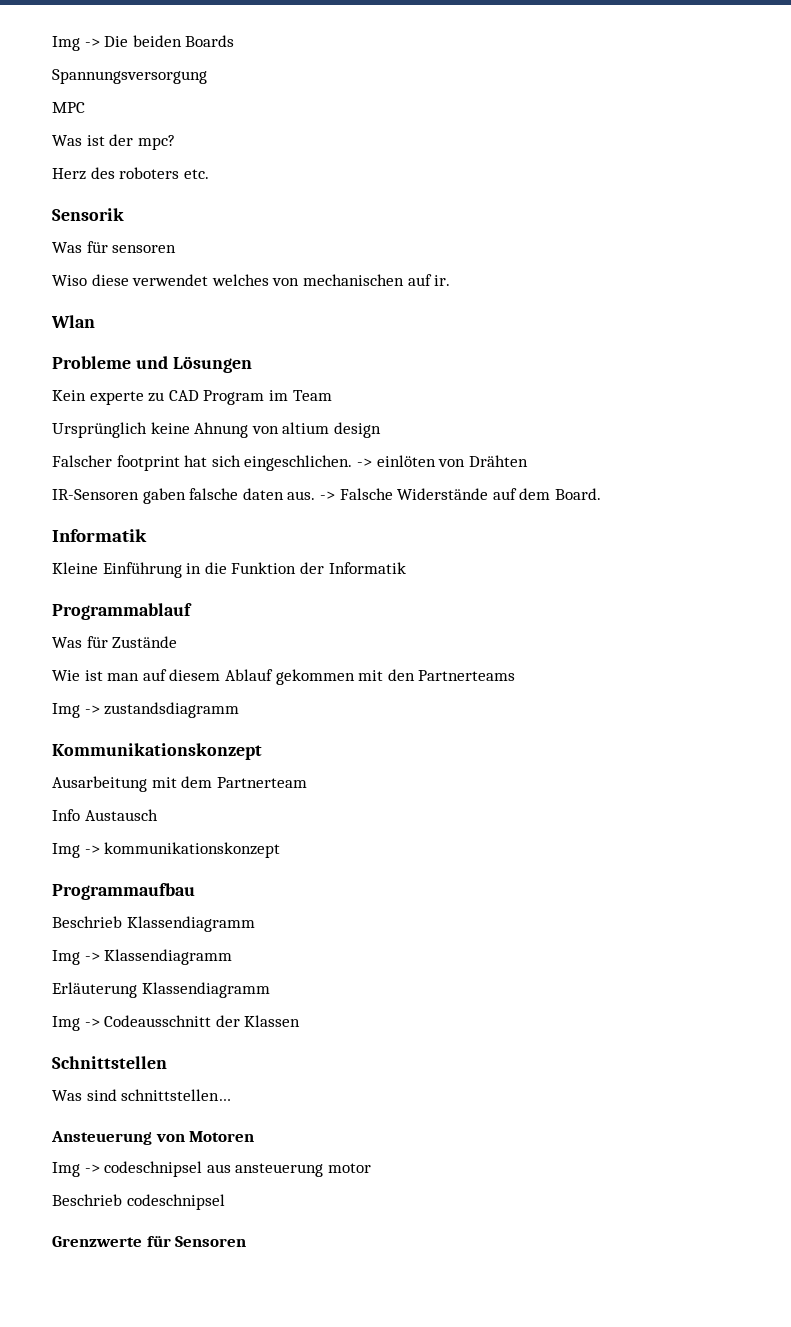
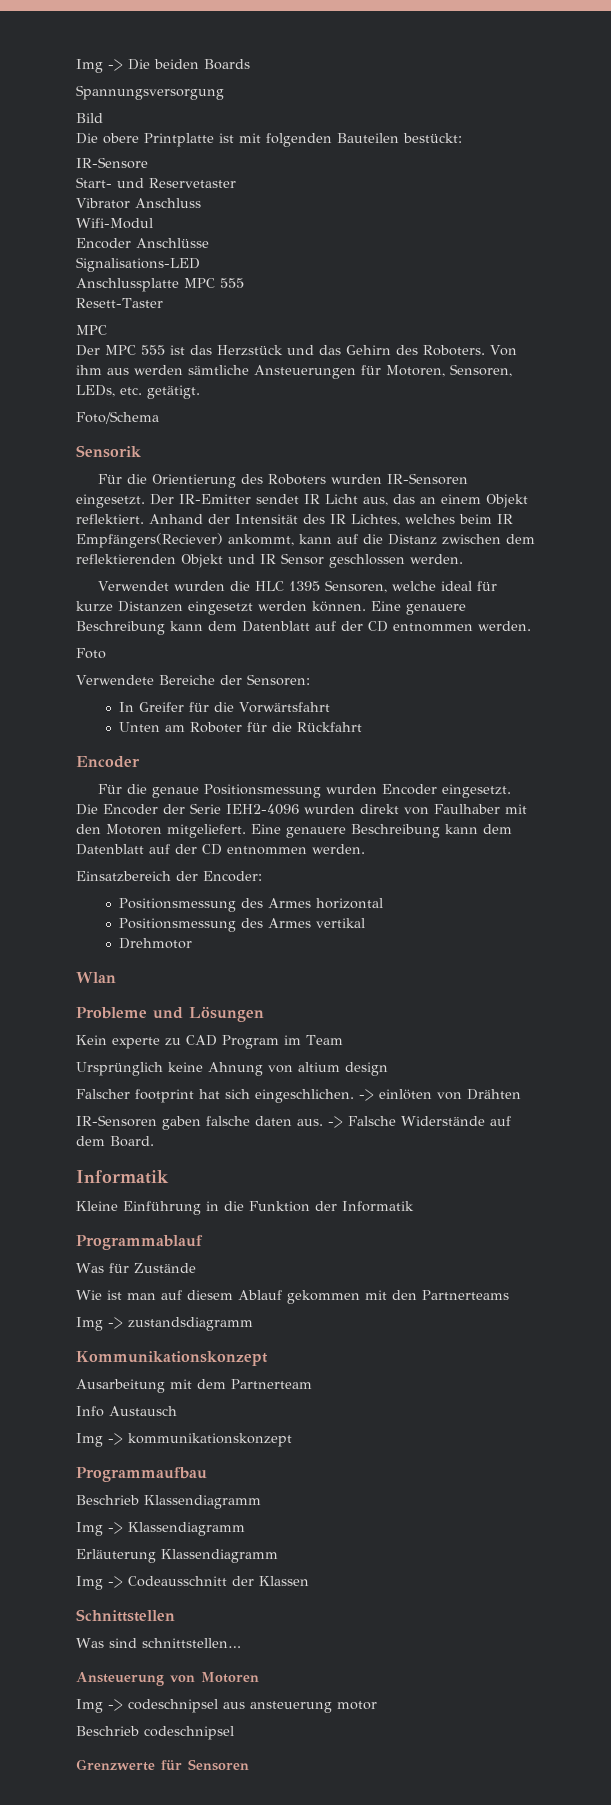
[52,102,85,113] [52,134,175,150] [52,167,209,180] [52,208,124,221] [52,241,177,253] [52,274,451,286] MPC // Was ist der mpc? // Herz des roboters etc. // Sensorik // Was für sensoren // Wiso diese verwendet welches von mechanischen auf ir. -> [76,113,103,123] [76,133,462,147] [76,157,148,169] [76,177,236,188] [76,198,201,209] [76,218,153,229] [76,238,209,249] [76,257,200,272] [76,278,244,292] [76,298,163,308] [76,325,107,335] [76,345,517,356] [76,364,512,379] [76,385,200,399] [76,411,159,424] [76,445,141,458] [97,473,468,488] [76,494,528,508] [76,514,513,526] [76,533,535,548] [76,553,463,568] [97,580,497,593] [76,601,466,615] [76,621,531,635] [76,648,106,659] [76,674,310,686] [119,702,331,713] [119,722,363,733] [76,756,140,768] [97,784,511,798] [76,803,527,815] [76,824,512,838] [76,844,365,855] [76,871,262,882] [119,898,384,912] [119,918,366,932] [119,938,193,949] Bild // Die obere Printplatte ist mit folgenden Bauteilen bestückt: // IR-Sensore // Start- und Reservetaster // Vibrator Anschluss // Wifi-Modul // Encoder Anschlüsse // Signalisations-LED // Anschlussplatte MPC 555 // Resett-Taster // MPC // Der MPC 555 ist das Herzstück und das Gehirn des Roboters. Von ihm aus werden sämtliche Ansteuerungen für Motoren, Sensoren, LEDs, etc. getätigt. // Foto/Schema // Sensorik // Für die Orientierung des Roboters wurden IR-Sensoren eingesetzt. Der IR-Emitter sendet IR Licht aus, das an einem Objekt reflektiert. Anhand der Intensität des IR Lichtes, welches beim IR Empfängers(Reciever) ankommt, kann auf die Distanz zwischen dem reflektierenden Objekt und IR Sensor geschlossen werden. // Verwendet wurden die HLC 1395 Sensoren, welche ideal für kurze Distanzen eingesetzt werden können. Eine genauere Beschreibung kann dem Datenblatt auf der CD entnommen werden. // Foto // Verwendete Bereiche der Sensoren: // In Greifer für die Vorwärtsfahrt // Unten am Roboter für die Rückfahrt // Encoder // Für die genaue Positionsmessung wurden Encoder eingesetzt. Die Encoder der Serie IEH2-4096 wurden direkt von Faulhaber mit den Motoren mitgeliefert. Eine genauere Beschreibung kann dem Datenblatt auf der CD entnommen werden. // Einsatzbereich der Encoder: // Positionsmessung des Armes horizontal // Positionsmessung des Armes vertikal // Drehmotor

